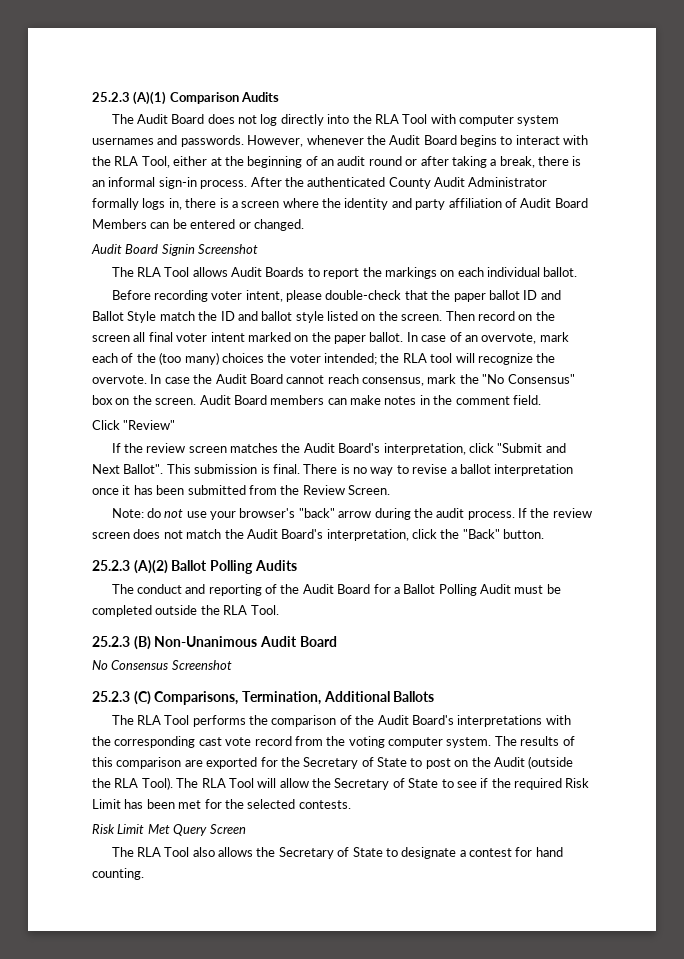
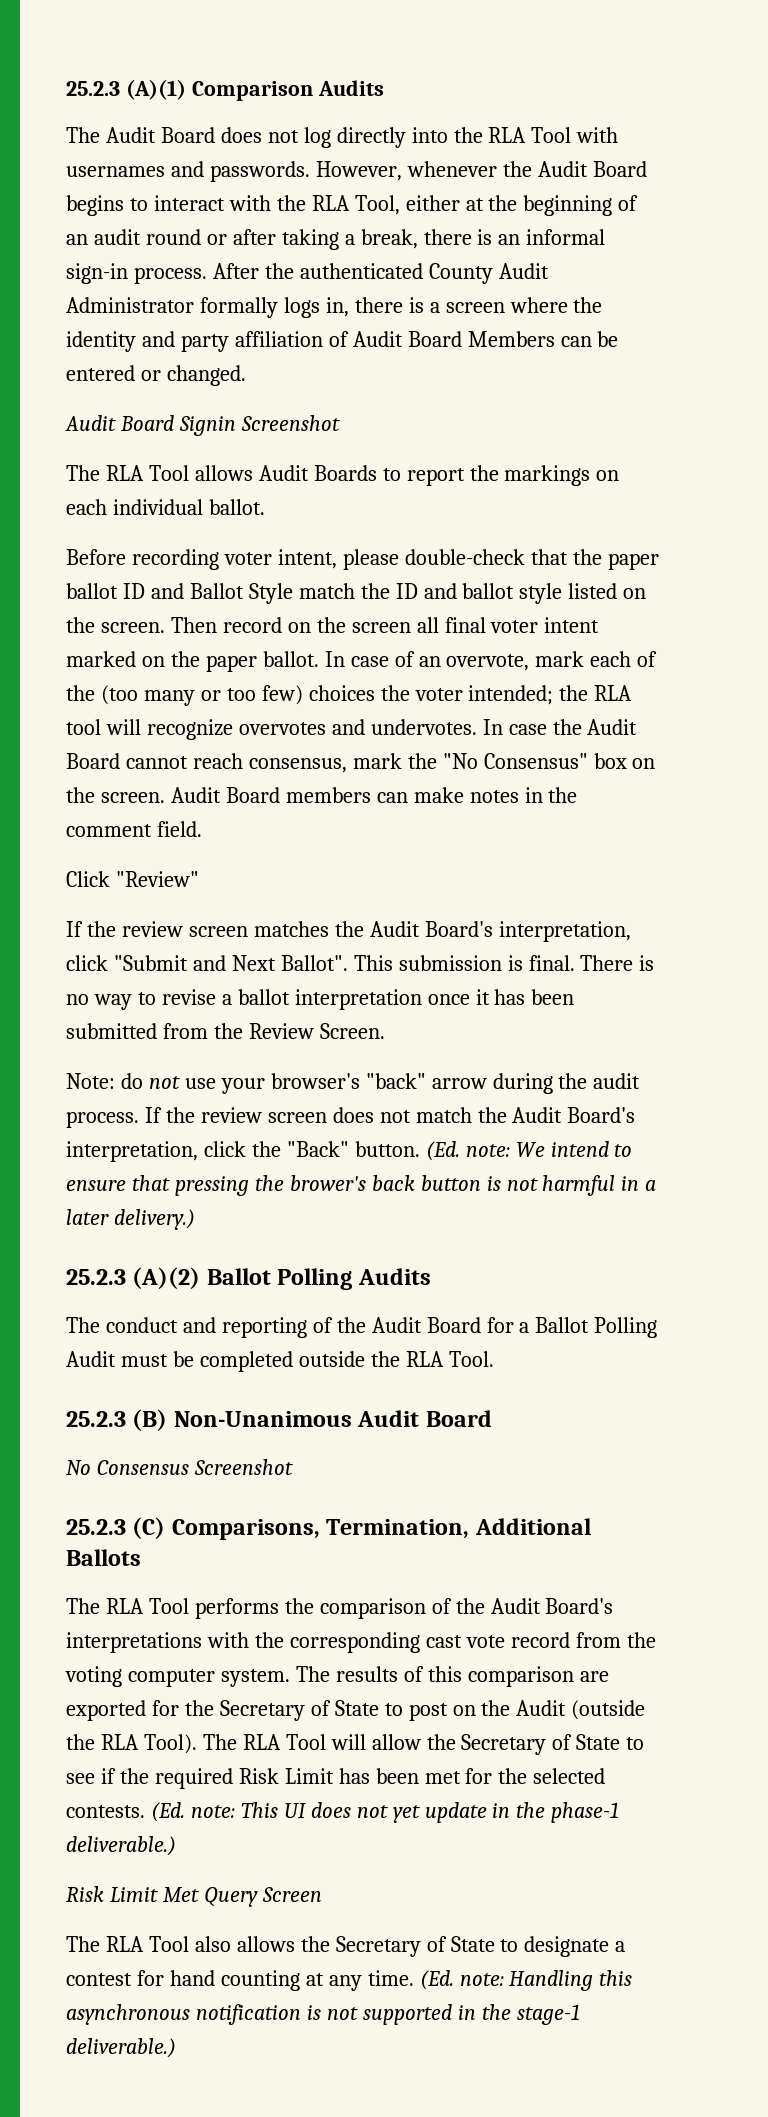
[459,115,560,126] computer system -> (619, 135) none
[184,352,219,365] many) -> [143,685,303,706] many or too few)
[536,353,556,363] [92,375,147,384] the overvote. -> [238,719,477,735] overvotes and undervotes.
(545, 534) none -> [425,1141,633,1161] [66,1175,657,1196] [66,1209,195,1230] (Ed. note: We intend to ensure that pressing the brower's back button is not harmful in a later delivery.)
(351, 804) none -> [150,1802,620,1823] [66,1836,176,1856] (Ed. note: This UI does not yet update in the phase-1 deliverable.)
[92,868,144,880] counting. -> [220,1970,633,1991] [66,2004,580,2025] [66,2038,176,2058] counting at any time. (Ed. note: Handling this asynchronous notification is not supported in the stage-1 deliverable.)

